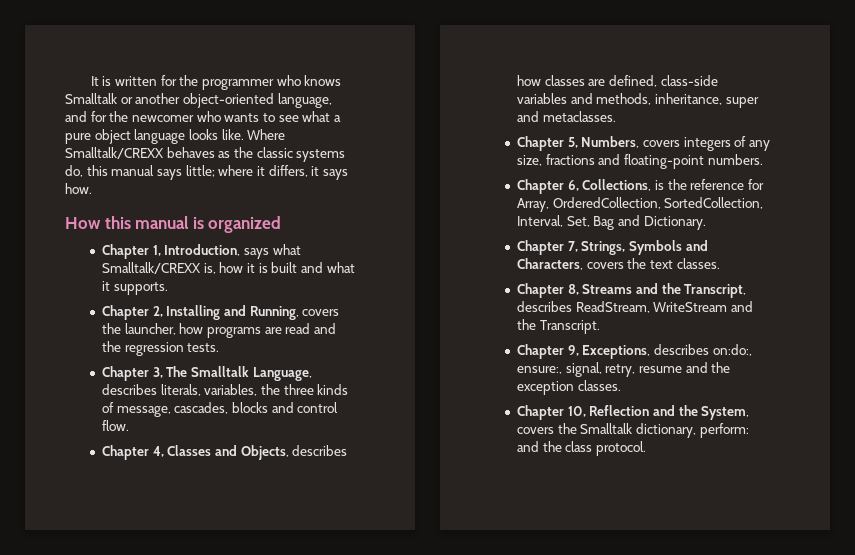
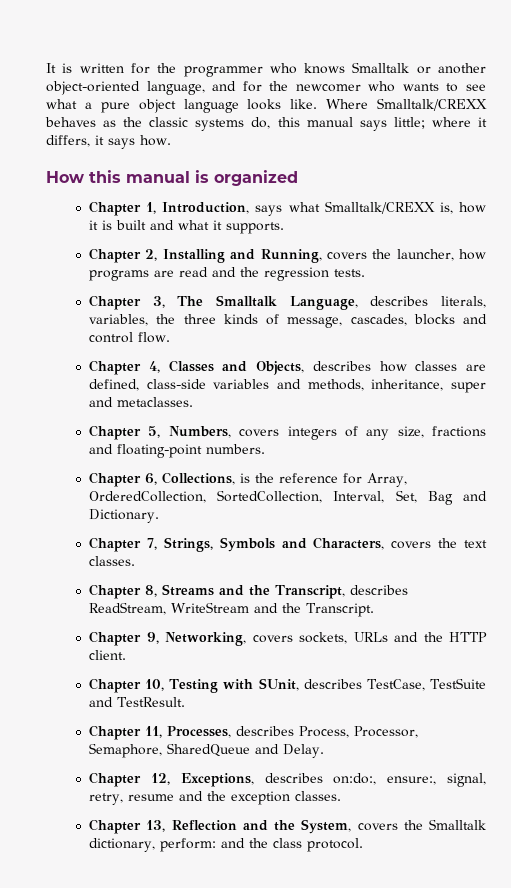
(579, 350) none -> [165,632,487,646] [89,650,127,660] [89,678,487,693] [89,697,186,707] [89,725,419,740] [89,743,325,758] [89,772,170,787] Networking, covers sockets, URLs and the HTTP client. // Chapter 10, Testing with SUnit, describes TestCase, TestSuite and TestResult. // Chapter 11, Processes, describes Process, Processor, Semaphore, SharedQueue and Delay. // Chapter 12,
[567,406,586,417] 10, -> [146,820,166,832] 13,

